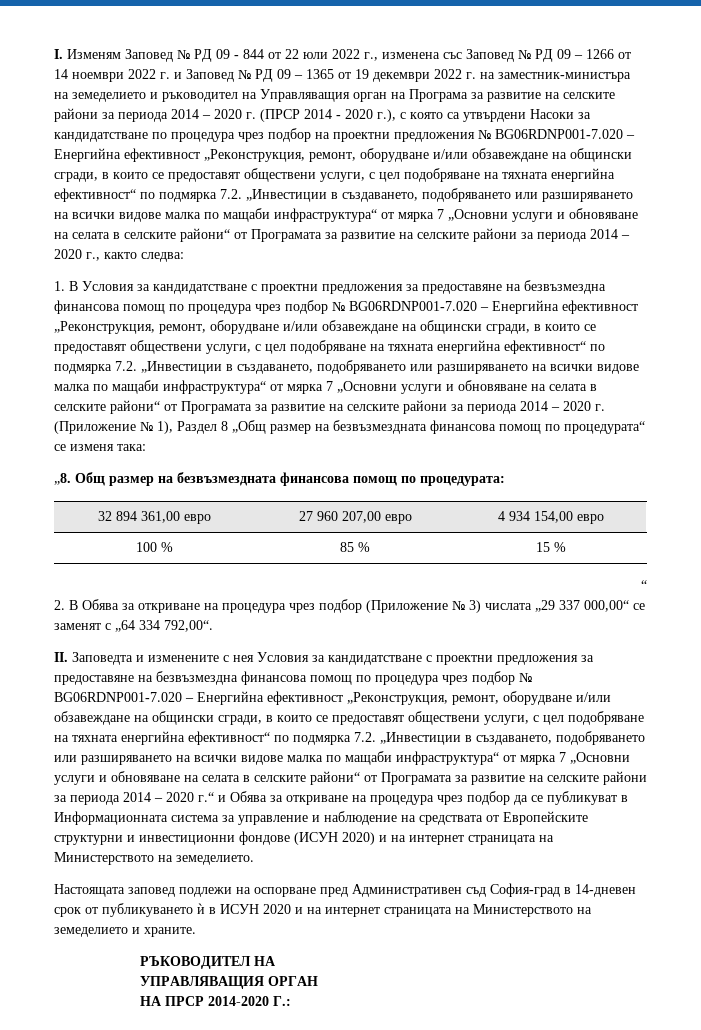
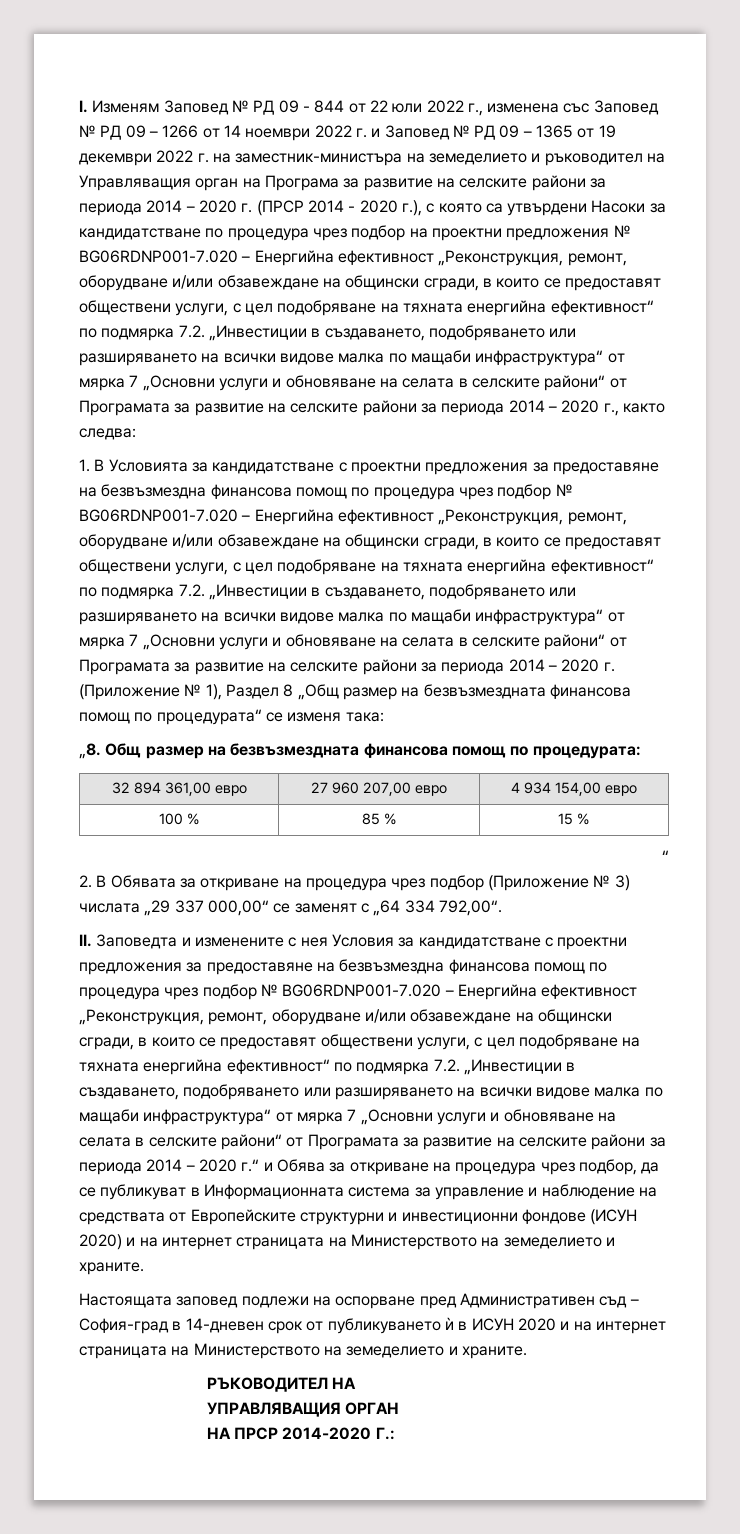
[82,281,134,291] Условия -> [108,459,188,472] Условията
[82,599,119,610] Обява -> [110,875,176,888] Обявата
[467,791,510,805] подбор -> [578,1159,637,1175] подбор,
[176,855,254,865] земеделието. -> [503,1237,615,1249] [79,1262,144,1275] земеделието и храните.
(486, 892) none -> [629,1299,639,1305] –

